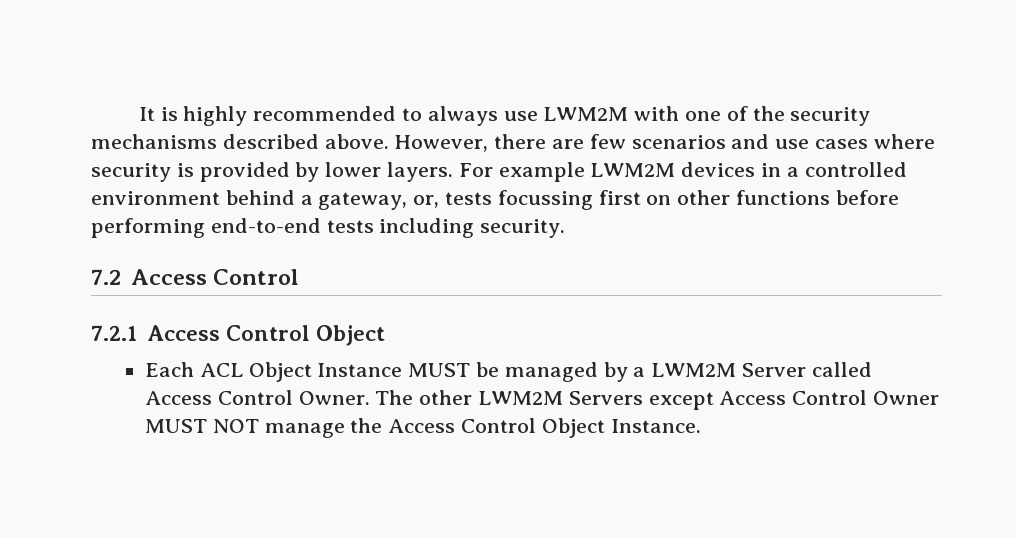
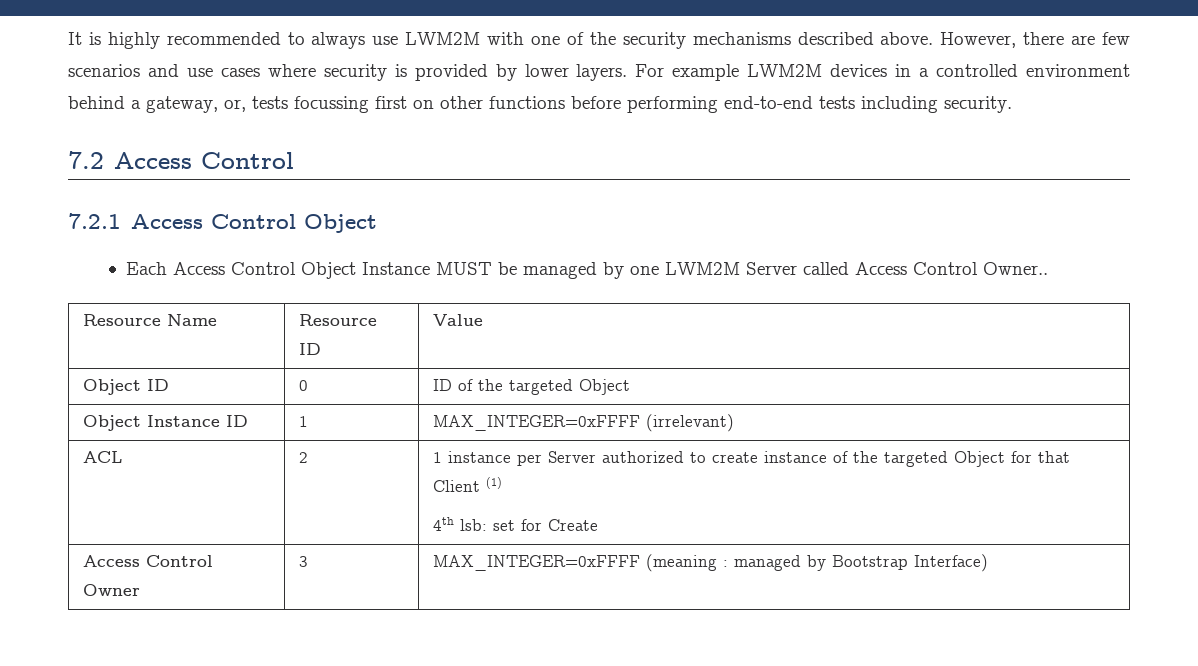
[199,363,243,377] ACL -> [173,262,297,275] Access Control
[633,367,646,377] a -> [630,266,660,275] one
[298,390,940,410] [144,418,701,438] Owner. The other LWM2M Servers except Access Control Owner MUST NOT manage the Access Control Object Instance. -> [983,262,1049,275] [82,314,217,326] [298,314,377,326] [298,343,321,355] [432,314,483,326] [82,379,169,395] [298,380,308,391] [432,379,630,395] [82,415,248,431] [298,416,308,427] [432,414,734,432] [82,451,122,463] [298,452,308,463] [432,451,1070,467] [432,477,502,492] [432,517,598,531] [82,555,213,567] [82,584,140,596] [298,556,308,567] [432,554,988,572] Owner.. // Resource Name | Resource ID | Value // Object ID | 0 | ID of the targeted Object // Object Instance ID | 1 | MAX_INTEGER=0xFFFF (irrelevant) // ACL | 2 | 1 instance per Server authorized to create instance of the targeted Object for that Client (1) // 4th lsb: set for Create // Access Control Owner | 3 | MAX_INTEGER=0xFFFF (meaning : managed by Bootstrap Interface)

